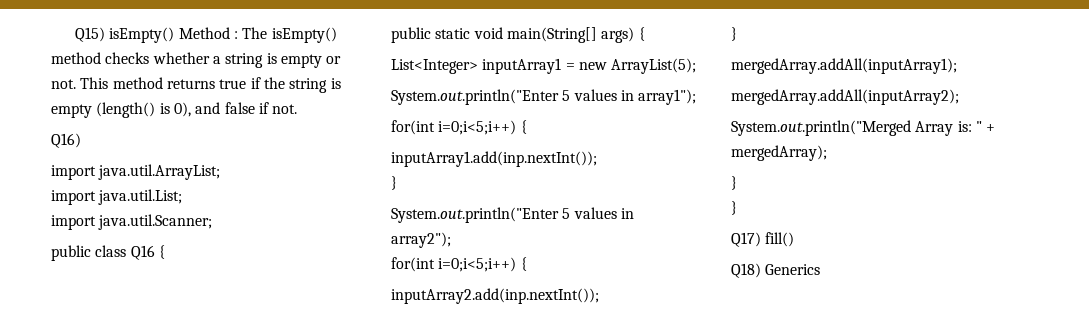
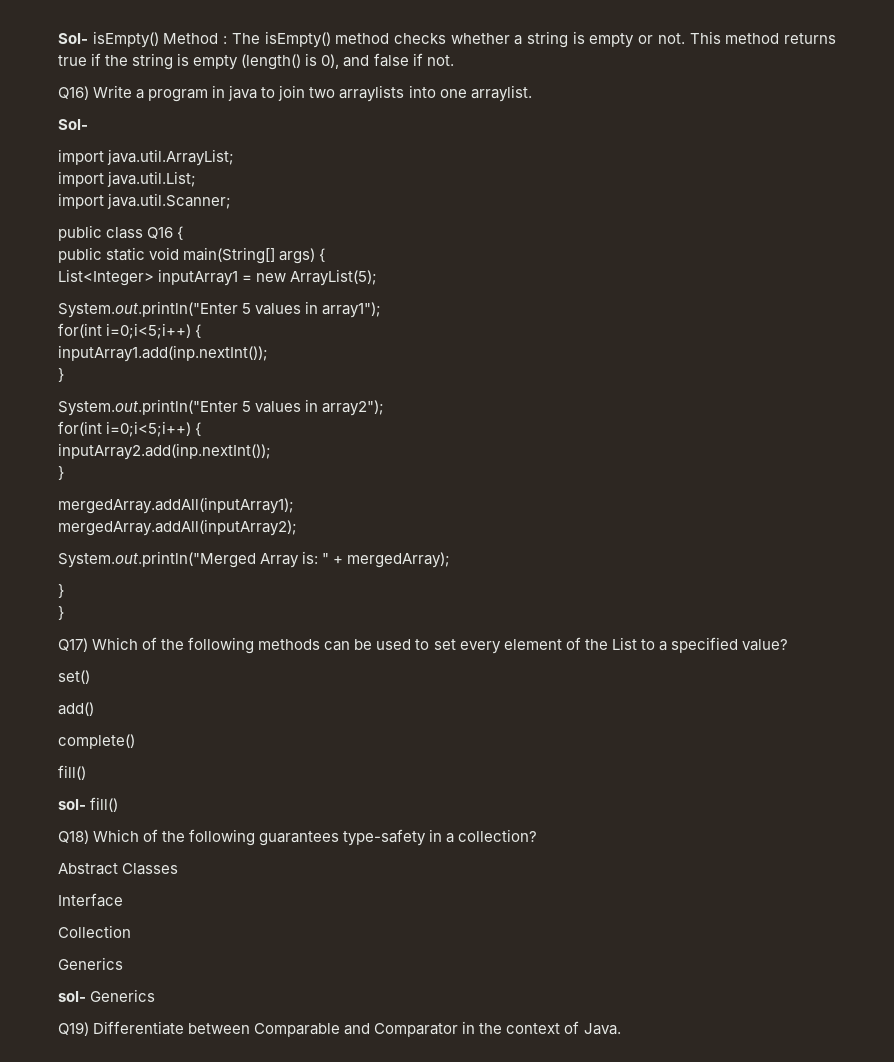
[75,27,106,42] Q15) -> [58,33,88,44] Sol-
(81, 140) none -> [93,85,532,102] [58,119,88,130] Write a program in java to join two arraylists into one arraylist. // Sol-
[765,232,795,247] [731,263,821,278] fill() // Q18) Generics -> [92,637,788,654] [58,670,90,684] [58,702,94,716] [58,734,135,749] [58,765,86,780] [58,797,119,812] [58,829,538,846] [58,863,179,875] [58,893,123,907] [58,925,131,938] [58,957,123,970] [58,989,156,1002] [58,1021,621,1037] Which of the following methods can be used to set every element of the List to a specified value? // set() // add() // complete() // fill() // sol- fill() // Q18) Which of the following guarantees type-safety in a collection? // Abstract Classes // Interface // Collection // Generics // sol- Generics // Q19) Differentiate between Comparable and Comparator in the context of Java.

